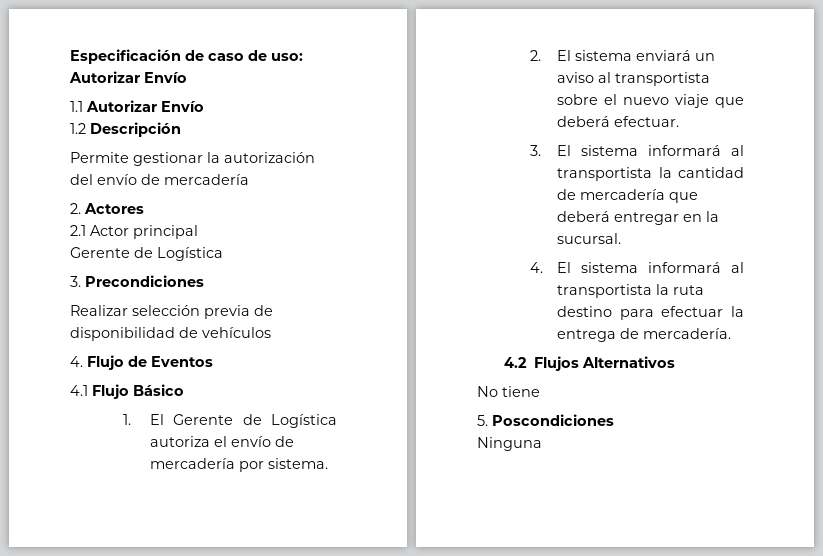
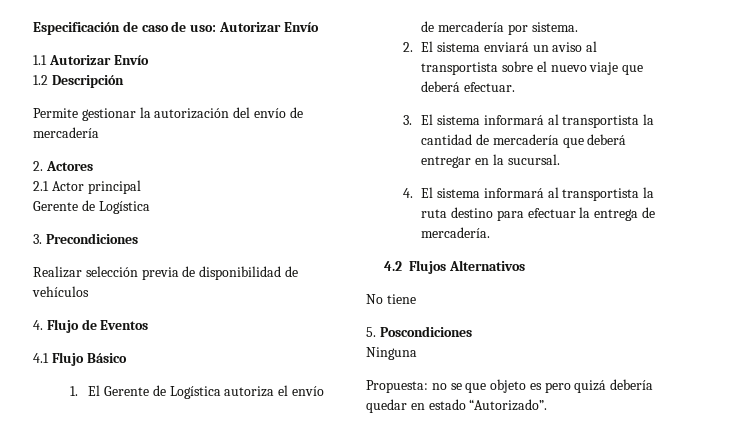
(542, 444) none -> [366,379,654,393] [366,399,548,413] // Propuesta: no se que objeto es pero quizá debería quedar en estado “Autorizado”.

